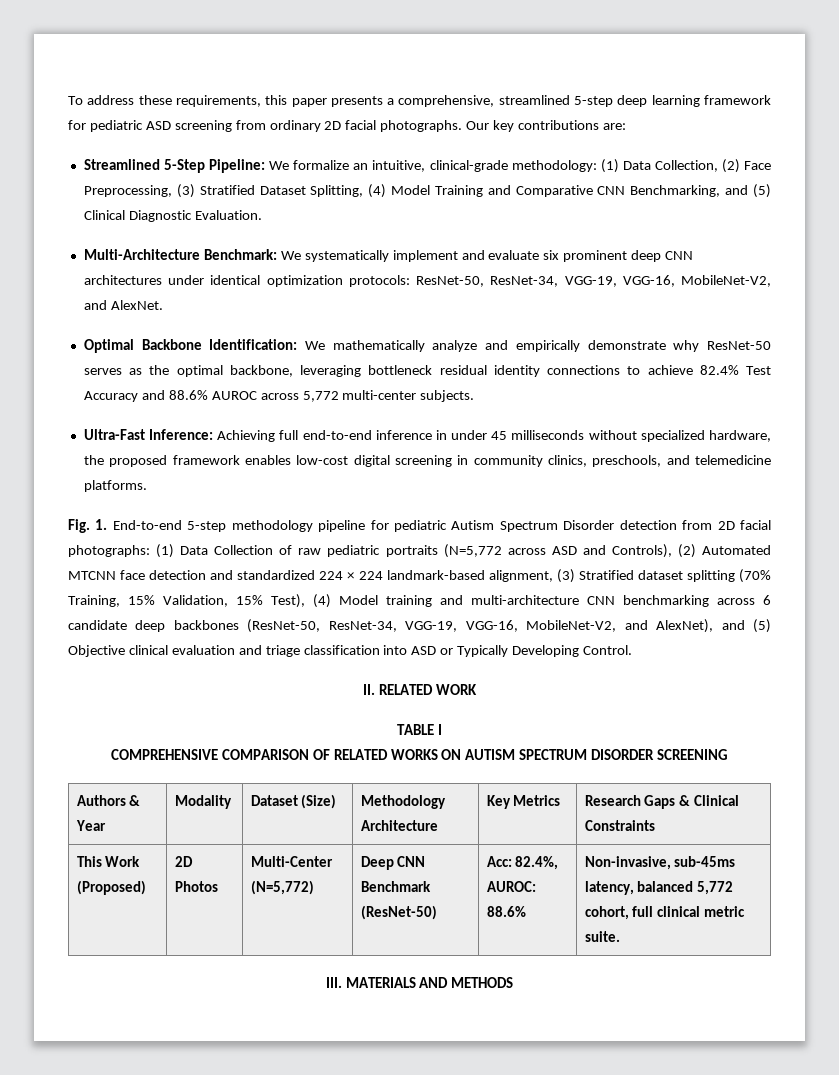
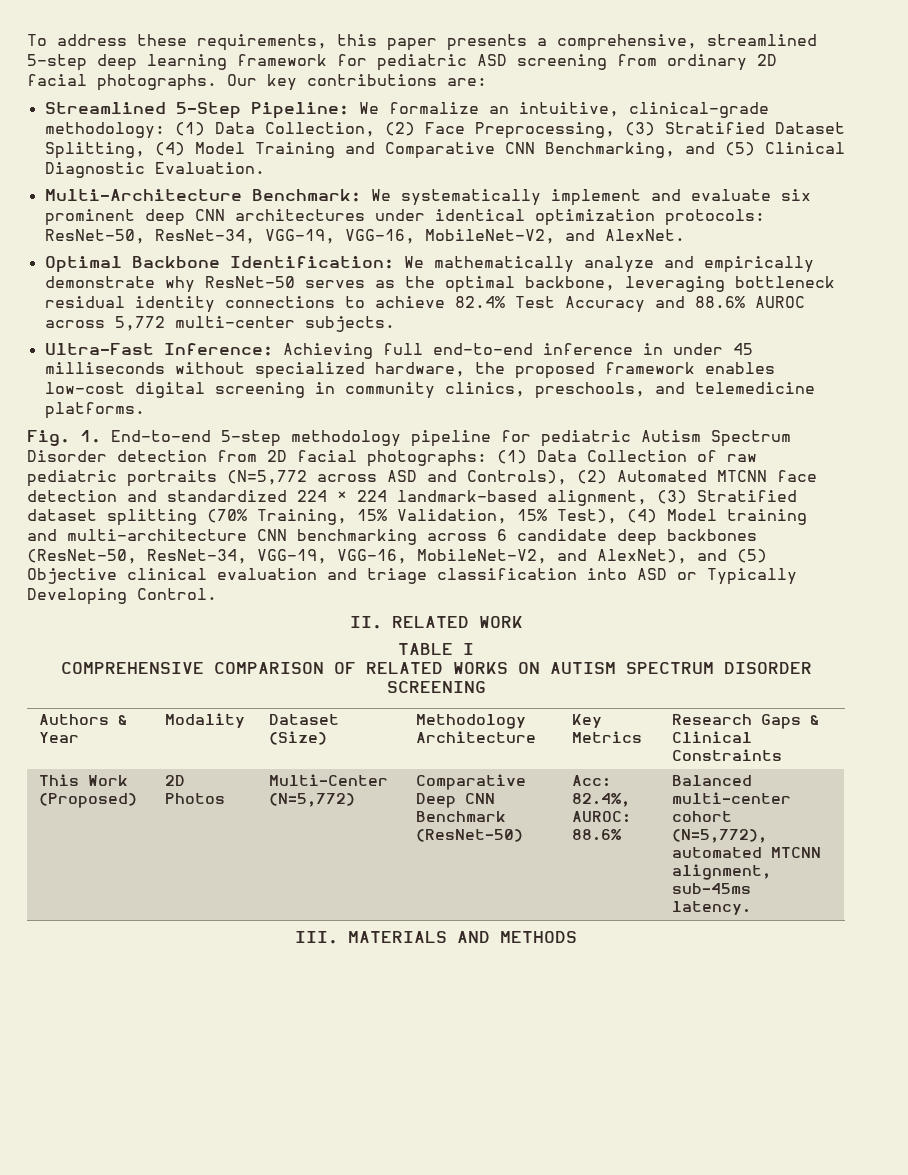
(314, 887) none -> [415,774,526,790] Comparative
[584,856,736,870] [584,881,734,895] [584,906,746,920] [584,931,620,942] Non-invasive, sub-45ms latency, balanced 5,772 cohort, full clinical metric suite. -> [671,775,752,786] [671,792,791,804] [671,811,732,822] [671,829,767,843] [671,847,821,858] [671,864,771,880] [671,883,751,894] [671,901,751,915] Balanced multi-center cohort (N=5,772), automated MTCNN alignment, sub-45ms latency.

